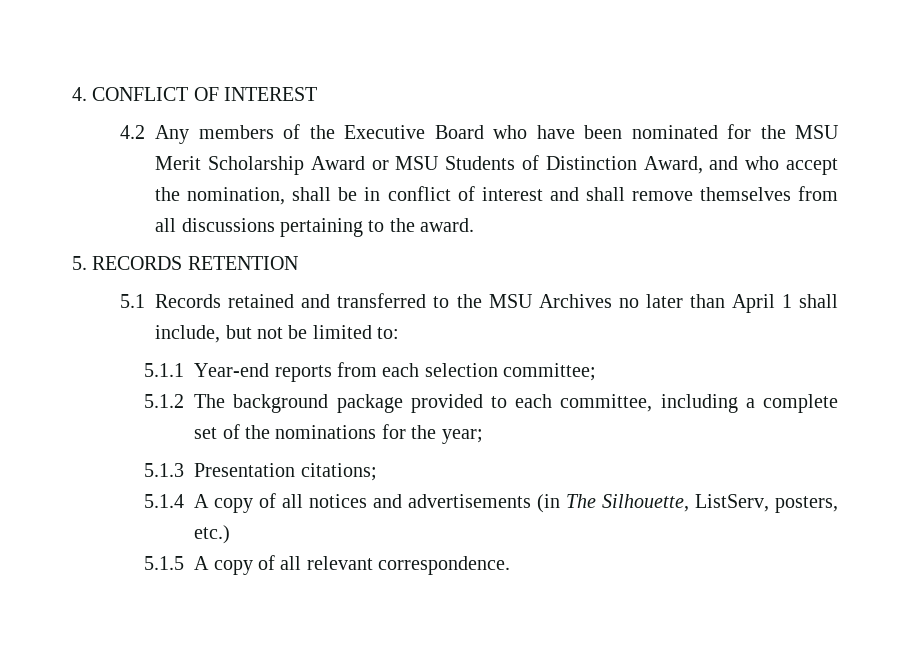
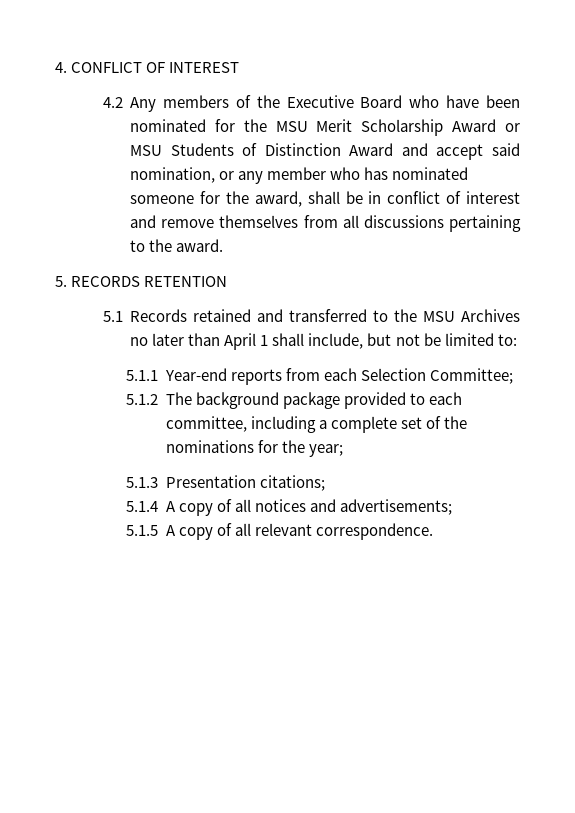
[643,156,839,175] [155,187,286,205] Award, and who accept the nomination, -> [349,143,521,160] [130,167,469,184] [130,191,302,207] Award and accept said nomination, or any member who has nominated someone for the award,
[585,187,625,201] shall -> (157, 221) none
[424,363,597,381] selection committee; -> [361,368,514,384] Selection Committee;
[408,494,838,513] [194,525,231,544] advertisements (in The Silhouette, ListServ, posters, etc.) -> [340,499,453,515] advertisements;

